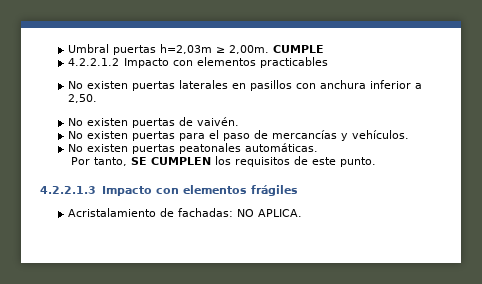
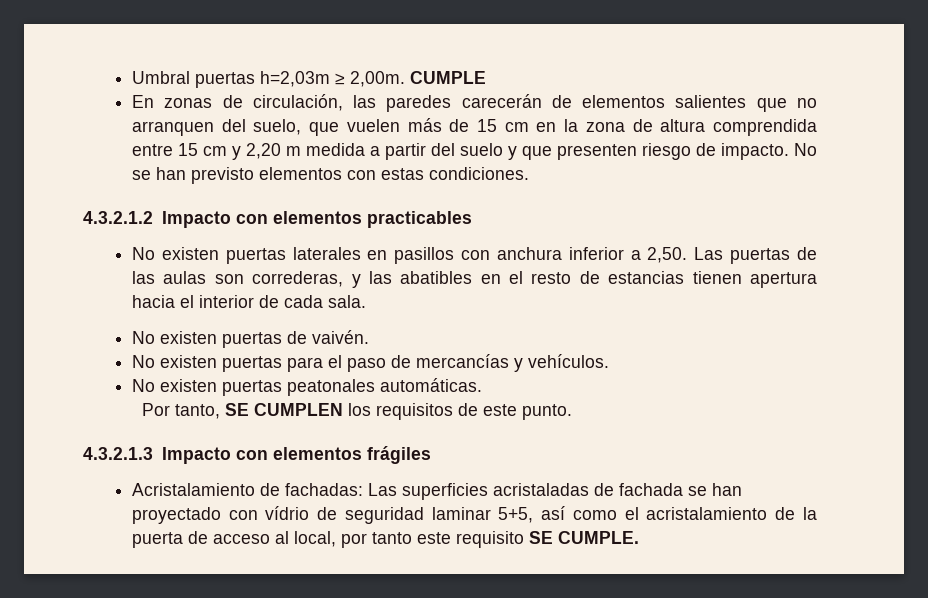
[67,58,119,66] 4.2.2.1.2 -> [131,94,817,112] [131,118,818,136] [131,143,817,160] [131,167,529,184] [83,211,153,224] En zonas de circulación, las paredes carecerán de elementos salientes que no arranquen del suelo, que vuelen más de 15 cm en la zona de altura comprendida entre 15 cm y 2,20 m medida a partir del suelo y que presenten riesgo de impacto. No se han previsto elementos con estas condiciones. // 4.3.2.1.2
(97, 98) none -> [694,247,817,264] [131,271,817,288] [131,295,366,308] Las puertas de las aulas son correderas, y las abatibles en el resto de estancias tienen apertura hacia el interior de cada sala.
[40,186,96,194] 4.2.2.1.3 -> [83,447,153,460] 4.3.2.1.3
[236,209,302,217] NO APLICA. -> [367,483,742,500] [131,506,817,524] [131,531,639,548] Las superficies acristaladas de fachada se han proyectado con vídrio de seguridad laminar 5+5, así como el acristalamiento de la puerta de acceso al local, por tanto este requisito SE CUMPLE.

